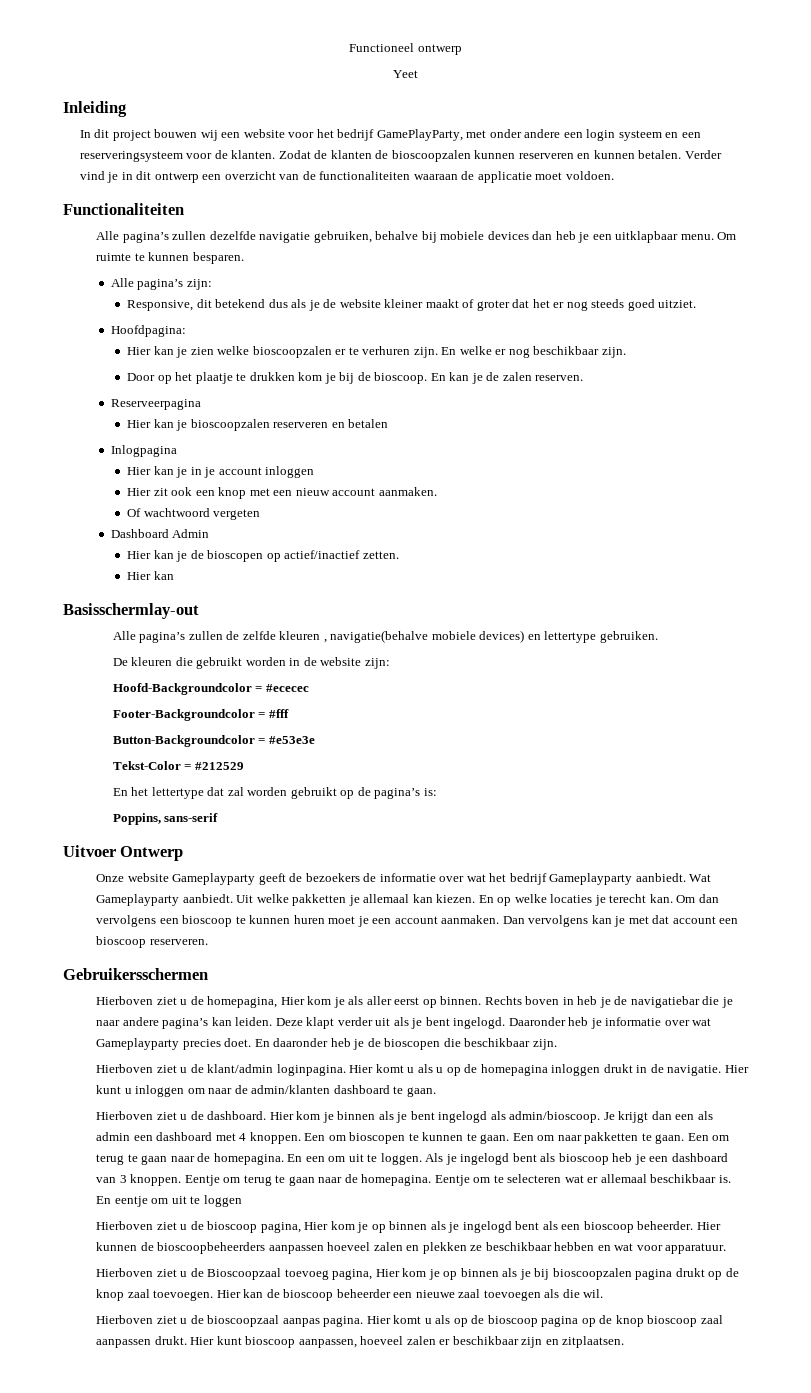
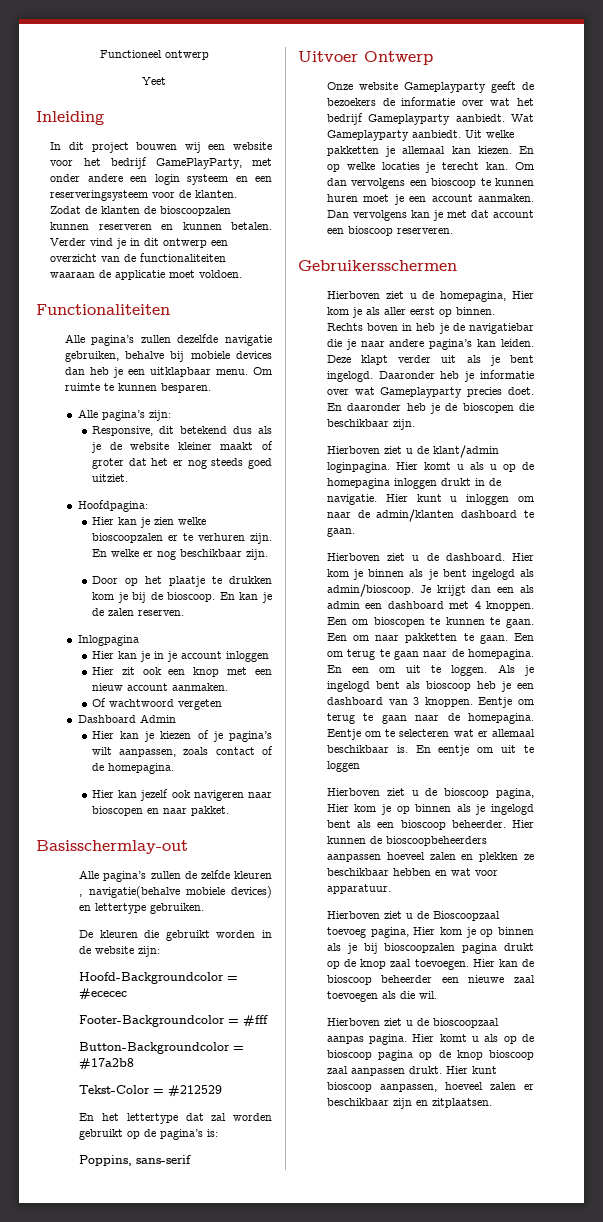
[110,399,201,410] [127,419,389,431] // Reserveerpagina // Hier kan je bioscoopzalen reserveren en betalen -> (184, 613) none
[190,550,399,562] [127,571,174,580] de bioscopen op actief/inactief zetten. // Hier kan -> [160,730,272,742] [91,746,273,757] [91,763,174,774] [91,789,273,801] [91,806,229,816] kiezen of je pagina’s wilt aanpassen, zoals contact of de homepagina. // Hier kan jezelf ook navigeren naar bioscopen en naar pakket.
[268,736,315,744] #e53e3e -> [79,1058,135,1070] #17a2b8

